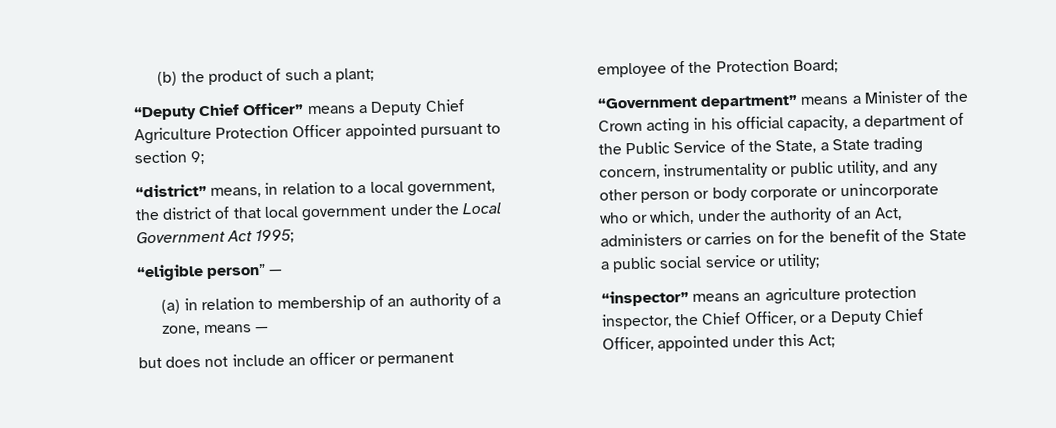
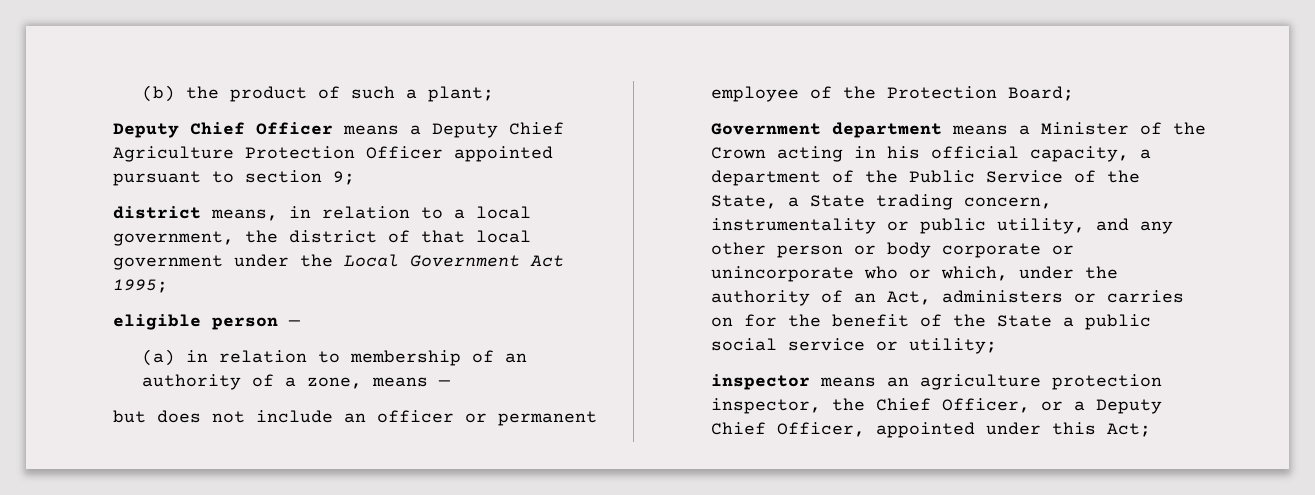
[132,102,305,121] “Deputy Chief Officer” -> [112,122,333,138] Deputy Chief Officer
[134,184,207,198] “district” -> [112,206,201,219] district
[135,263,266,282] “eligible person” -> [112,314,278,330] eligible person
[596,94,798,110] “Government department” -> [710,122,942,138] Government department
[600,290,689,307] “inspector” -> [710,374,810,390] inspector

